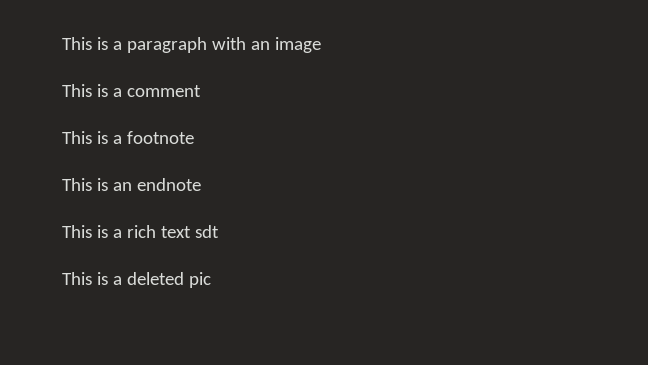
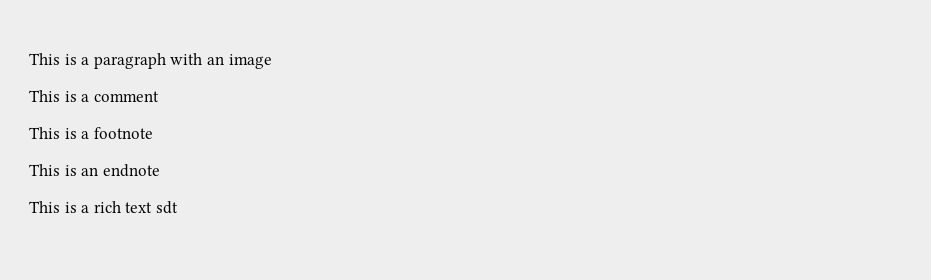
[62,272,211,288] // This is a deleted pic -> (178, 207) none

